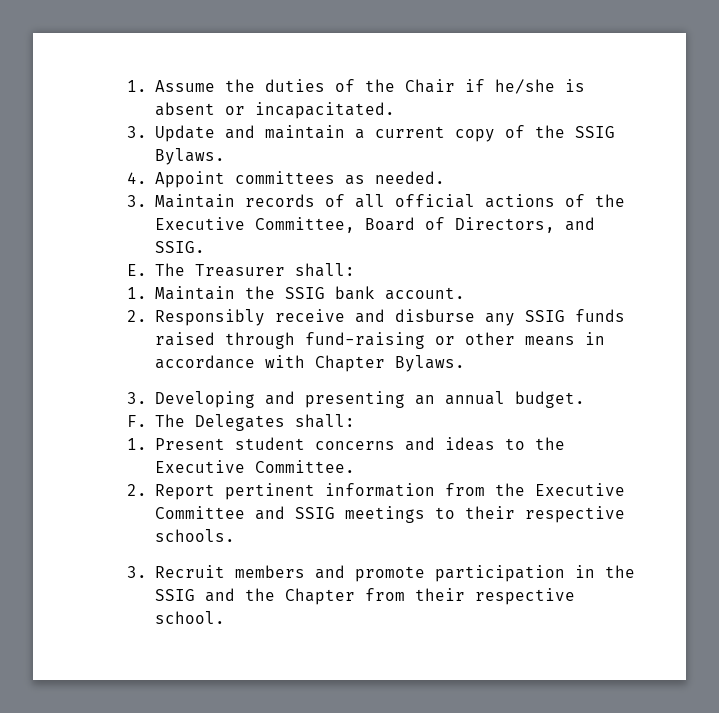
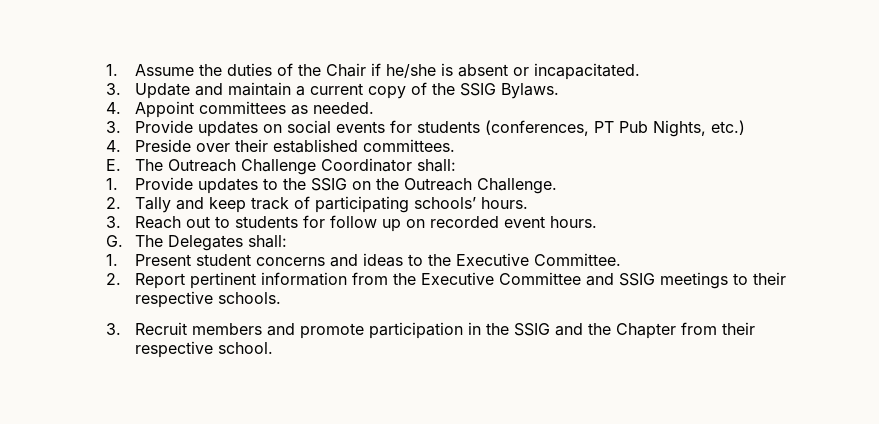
[154,194,625,208] [154,217,595,233] [154,241,205,253] Maintain records of all official actions of the Executive Committee, Board of Directors, and SSIG. -> [134,120,745,137] [105,139,455,153] Provide updates on social events for students (conferences, PT Pub Nights, etc.) // 4. Preside over their established committees.
[194,263,355,277] [126,286,465,300] [126,309,625,326] [154,332,605,349] [154,355,465,372] [126,391,585,408] [126,415,147,427] Treasurer shall: // 1. Maintain the SSIG bank account. // 2. Responsibly receive and disburse any SSIG funds raised through fund-raising or other means in accordance with Chapter Bylaws. // 3. Developing and presenting an annual budget. // F. -> [167,158,456,175] [105,177,557,194] [105,196,528,213] [105,215,597,232] [105,235,123,247] Outreach Challenge Coordinator shall: // 1. Provide updates to the SSIG on the Outreach Challenge. // 2. Tally and keep track of participating schools’ hours. // 3. Reach out to students for follow up on recorded event hours. // G.

